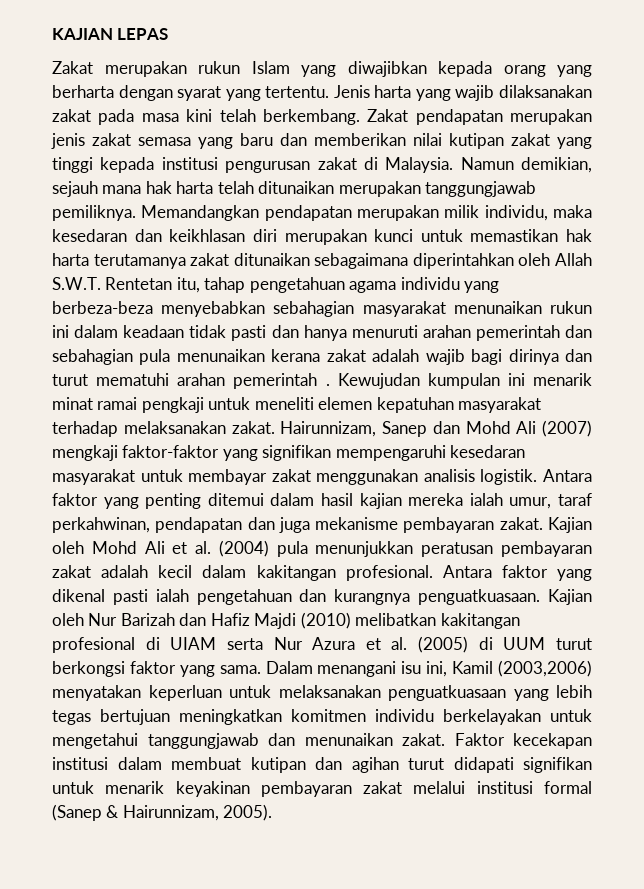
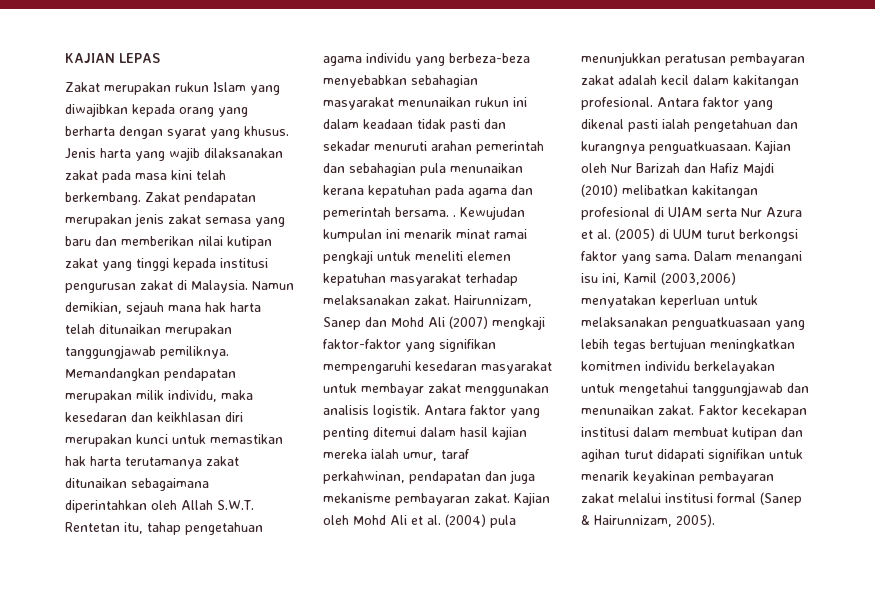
[265,86,330,98] tertentu. -> [244,126,289,136] khusus.
[303,325,347,341] hanya -> [323,141,370,151] sekadar
[326,349,592,365] [52,373,318,389] zakat adalah wajib bagi dirinya dan turut mematuhi arahan pemerintah -> [368,185,533,198] [323,207,449,220] kepatuhan pada agama dan pemerintah bersama.

